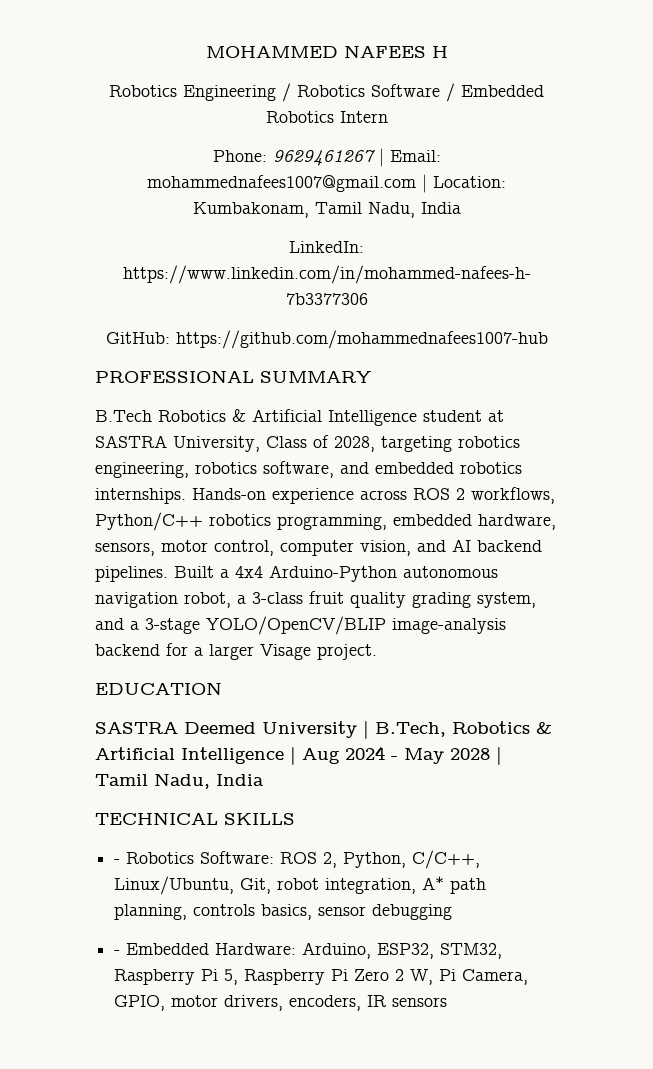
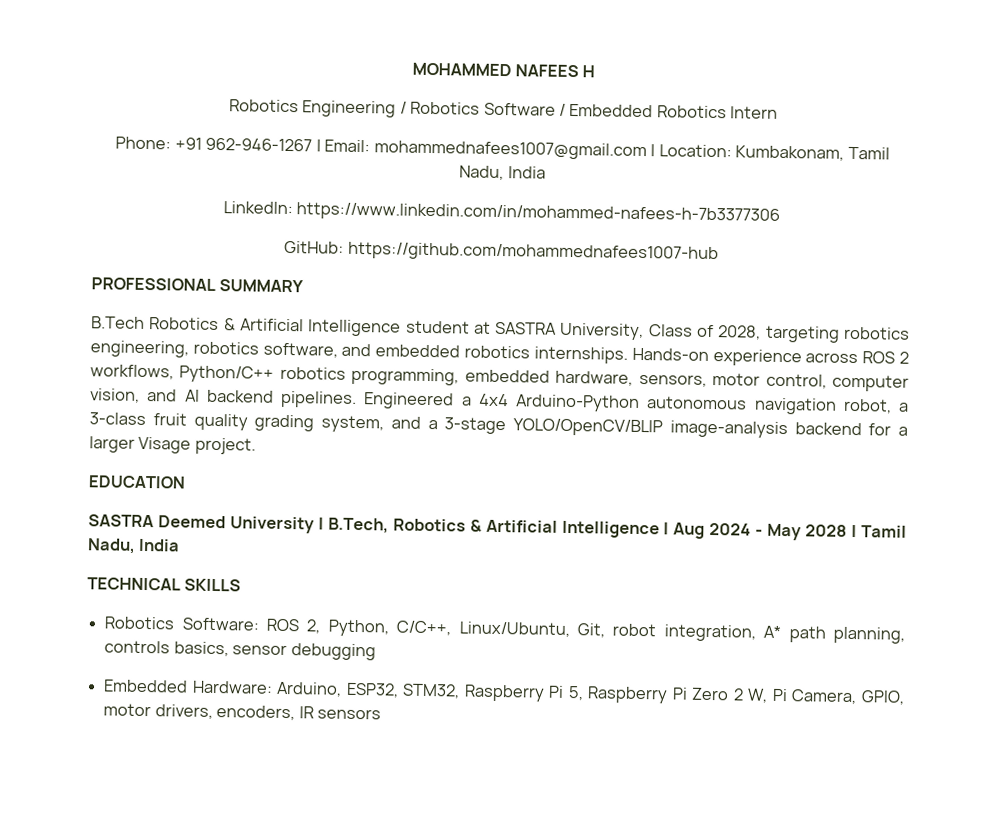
[272,150,376,166] 9629461267 -> [174,137,313,152] +91 962-946-1267
[174,566,214,578] Built -> [363,392,455,410] Engineered
[114,859,121,864] - -> (242, 585) none
[114,950,121,955] - -> (376, 652) none

